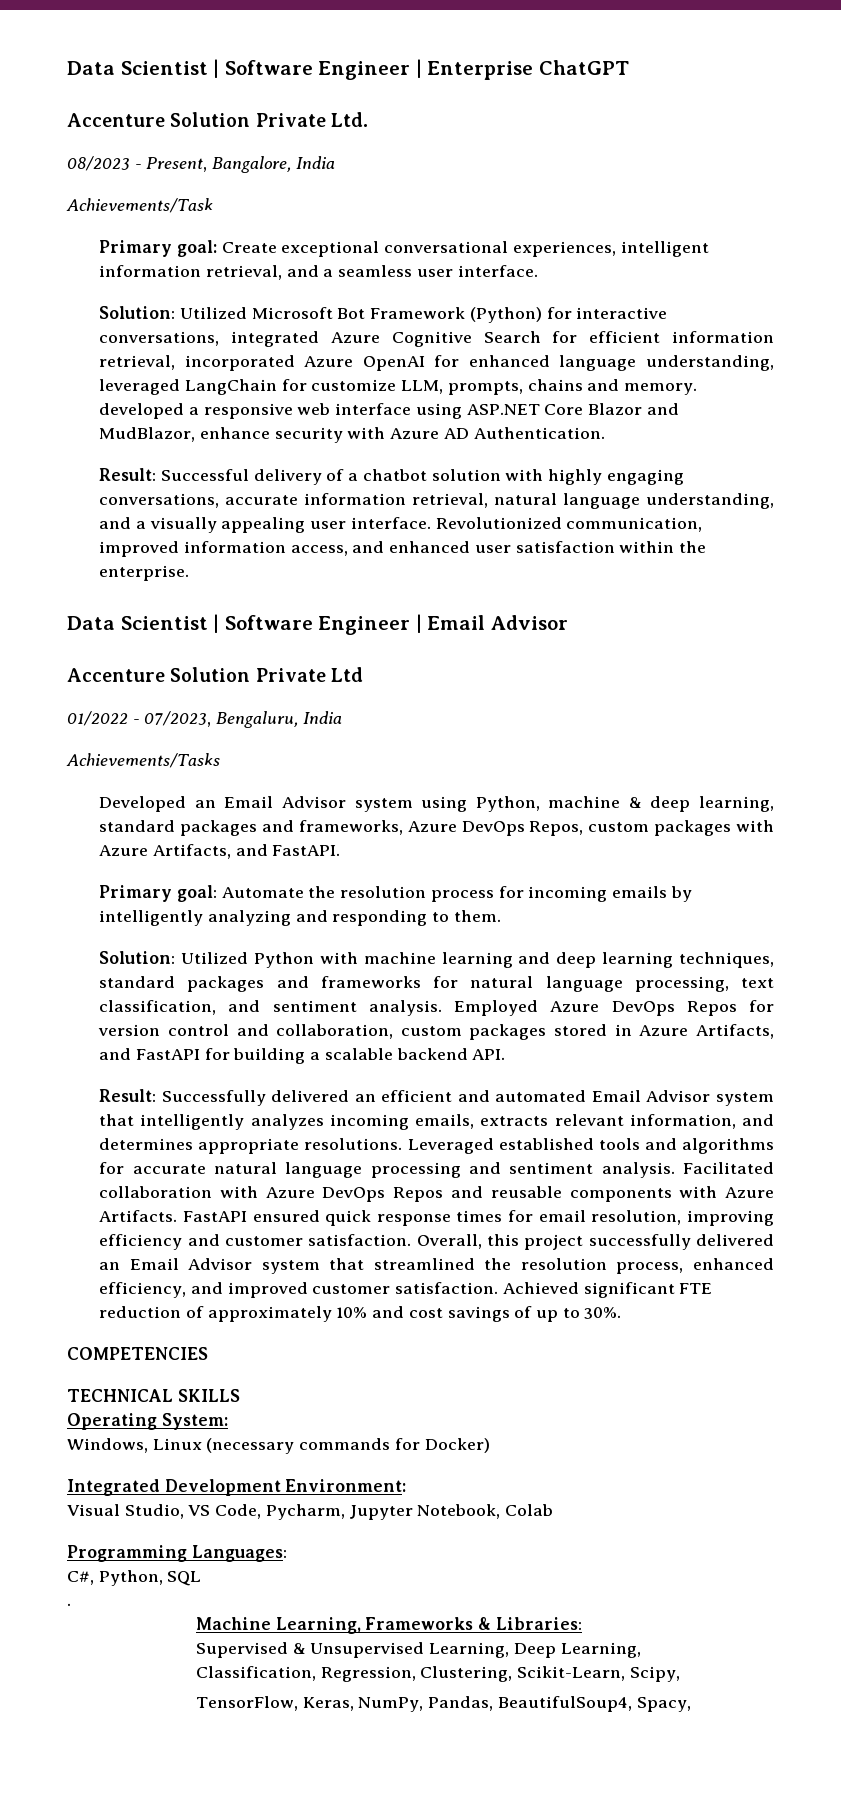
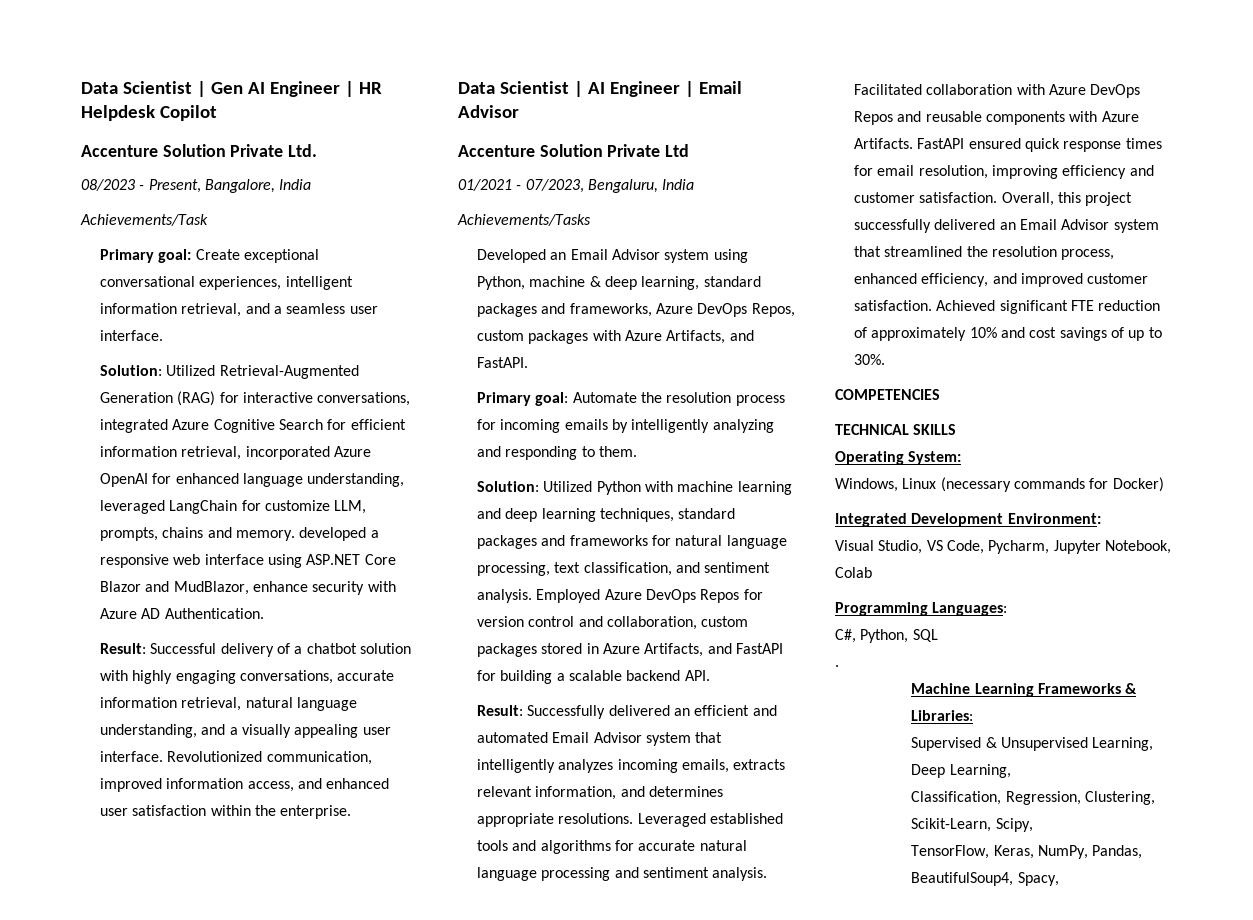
[67,59,629,80] Data Scientist | Software Engineer | Enterprise ChatGPT -> [81,81,382,97] [81,105,217,121] Data Scientist | Gen AI Engineer | HR Helpdesk Copilot
[251,307,542,323] Microsoft Bot Framework (Python) -> [219,365,359,379] [100,391,216,406] Retrieval-Augmented Generation (RAG)
[224,615,313,630] Software -> [587,82,605,94] AI
[67,711,128,726] 01/2022 -> [458,179,512,191] 01/2021
[275,1617,361,1634] Learning, -> [974,683,1034,697] Learning

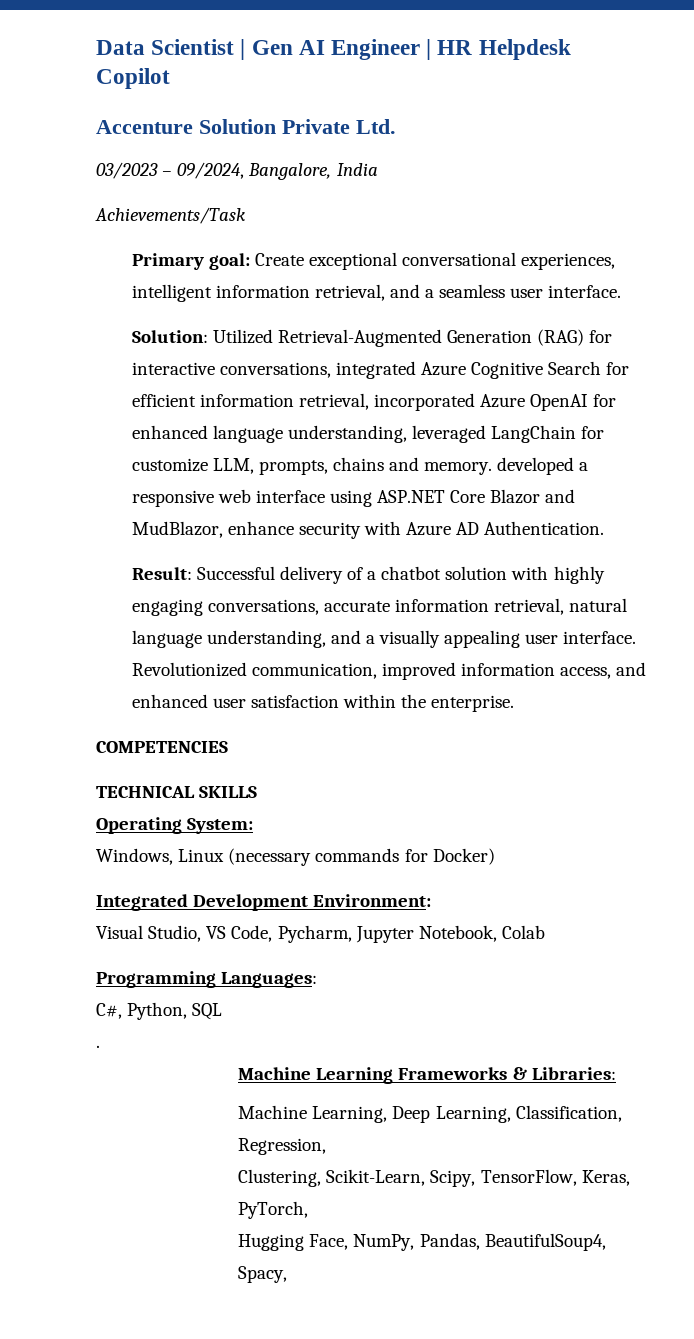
[81,179,201,193] 08/2023 - Present, -> [96,162,245,179] 03/2023 – 09/2024,
[458,81,742,97] [458,105,519,118] [458,144,690,157] [458,179,695,193] [457,214,591,226] [477,249,748,263] [477,276,761,290] [477,303,795,317] [477,330,754,344] [477,357,529,368] [477,392,785,406] [477,419,774,433] [477,446,638,460] [477,481,792,495] [477,508,736,522] [477,535,787,549] [477,562,771,576] [477,589,763,603] [477,616,749,630] [477,643,784,657] [477,670,710,684] [477,705,777,719] [477,732,723,746] [477,759,786,773] [477,786,724,800] [477,813,784,827] [477,840,747,854] [477,867,768,881] [854,84,1141,98] [854,111,1139,125] [854,138,1162,152] [854,165,1154,179] [854,192,1133,206] [854,219,1159,233] [854,246,1115,260] [854,273,1149,287] [854,300,1161,314] [854,327,1162,341] [854,354,886,365] // Data Scientist | AI Engineer | Email Advisor // Accenture Solution Private Ltd // 01/2021 - 07/2023, Bengaluru, India // Achievements/Tasks // Developed an Email Advisor system using Python, machine & deep learning, standard packages and frameworks, Azure DevOps Repos, custom packages with Azure Artifacts, and FastAPI. // Primary goal: Automate the resolution process for incoming emails by intelligently analyzing and responding to them. // Solution: Utilized Python with machine learning and deep learning techniques, standard packages and frameworks for natural language processing, text classification, and sentiment analysis. Employed Azure DevOps Repos for version control and collaboration, custom packages stored in Azure Artifacts, and FastAPI for building a scalable backend API. // Result: Successfully delivered an efficient and automated Email Advisor system that intelligently analyzes incoming emails, extracts relevant information, and determines appropriate resolutions. Leveraged established tools and algorithms for accurate natural language processing and sentiment analysis. Facilitated collaboration with Azure DevOps Repos and reusable components with Azure Artifacts. FastAPI ensured quick response times for email resolution, improving efficiency and customer satisfaction. Overall, this project successfully delivered an Email Advisor system that streamlined the resolution process, enhanced efficiency, and improved customer satisfaction. Achieved significant FTE reduction of approximately 10% and cost savings of up to 30%. -> (515, 703) none
[911,737,1089,751] Supervised & Unsupervised -> [238,1105,308,1119] Machine
(1011, 771) // -> (511, 1114) none
(1081, 798) none -> (327, 1146) //
(1033, 825) // -> (476, 1178) none
(1034, 852) none -> [238,1201,309,1219] [238,1234,349,1251] PyTorch, // Hugging Face,

